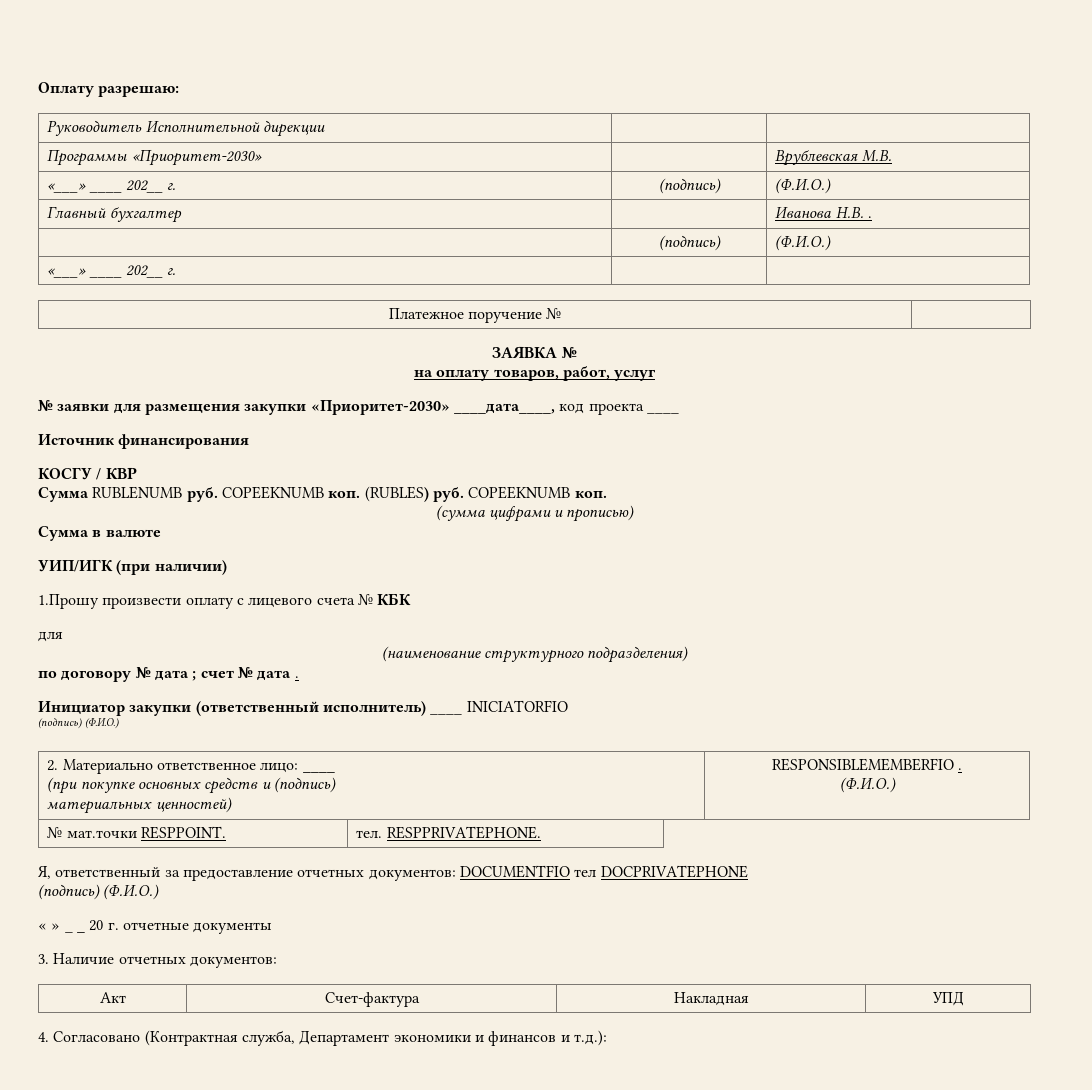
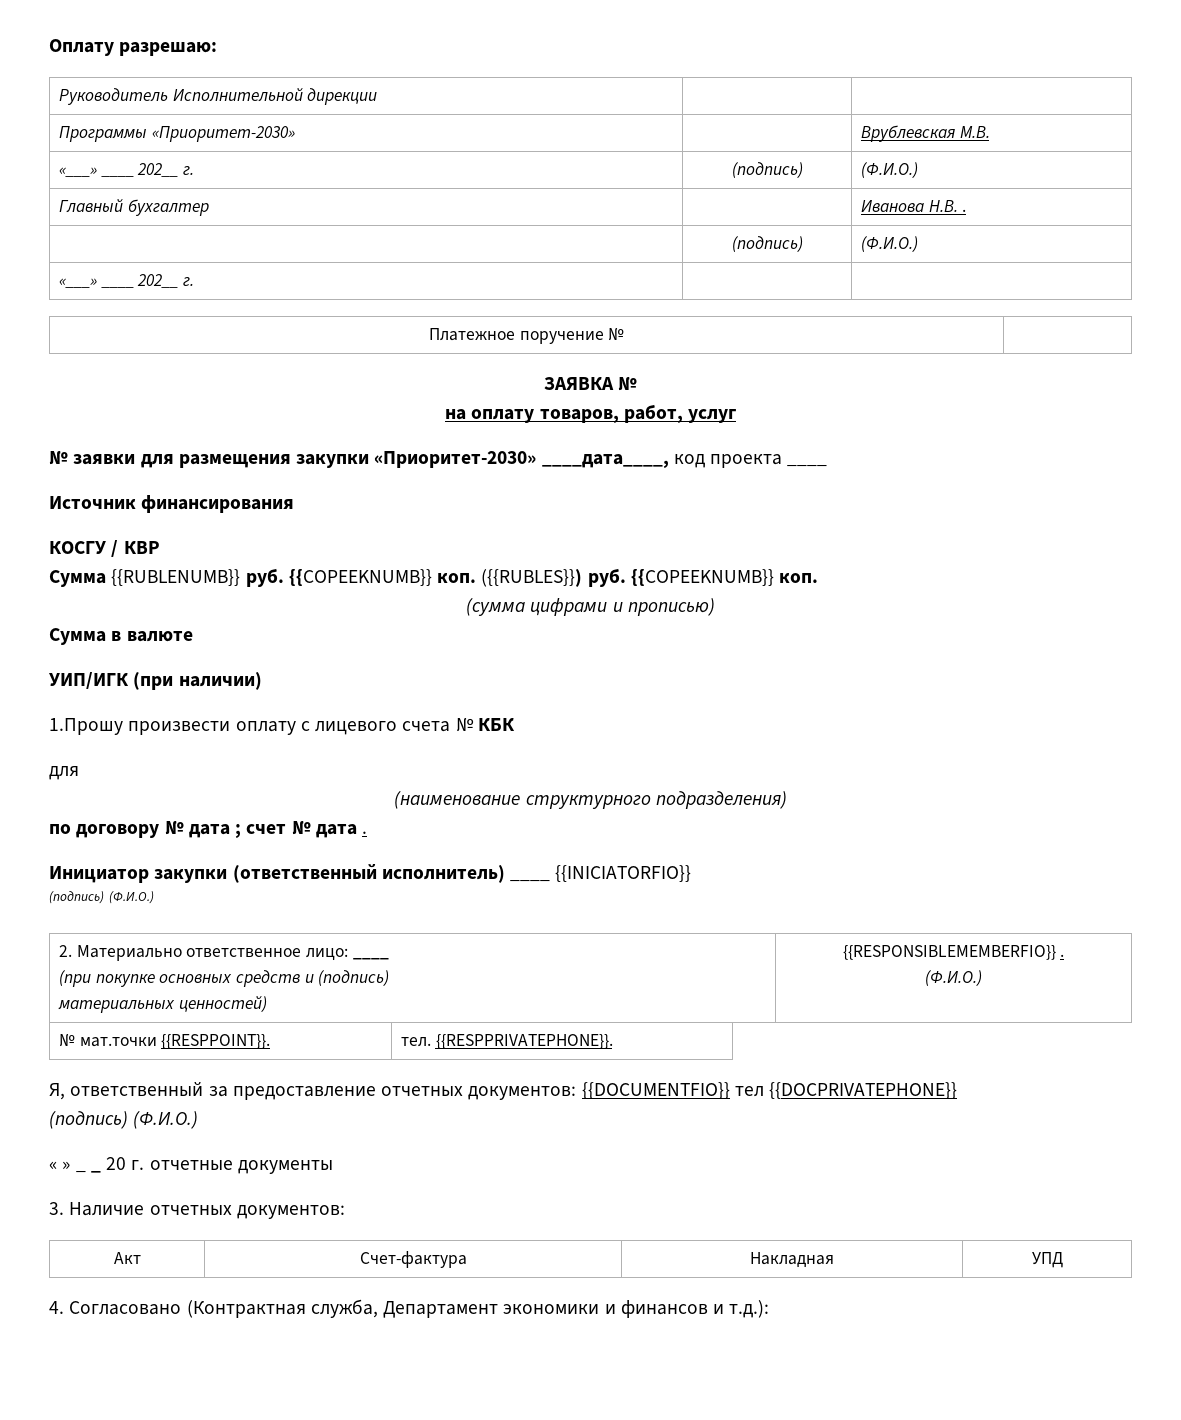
[92,486,571,502] RUBLENUMB руб. COPEEKNUMB коп. (RUBLES) руб. COPEEKNUMB -> [111,568,774,587] {{RUBLENUMB}} руб. {{COPEEKNUMB}} коп. ({{RUBLES}}) руб. {{COPEEKNUMB}}
[466,700,568,712] INICIATORFIO -> [555,865,692,882] {{INICIATORFIO}}
[771,758,954,771] RESPONSIBLEMEMBERFIO -> [842,945,1056,960] {{RESPONSIBLEMEMBERFIO}}
[140,826,226,839] RESPPOINT. -> [161,1034,271,1049] {{RESPPOINT}}.
[386,826,541,839] RESPPRIVATEPHONE. -> [435,1034,613,1049] {{RESPPRIVATEPHONE}}.
[459,865,748,878] DOCUMENTFIO тел DOCPRIVATEPHONE -> [581,1082,958,1099] {{DOCUMENTFIO}} тел {{DOCPRIVATEPHONE}}

